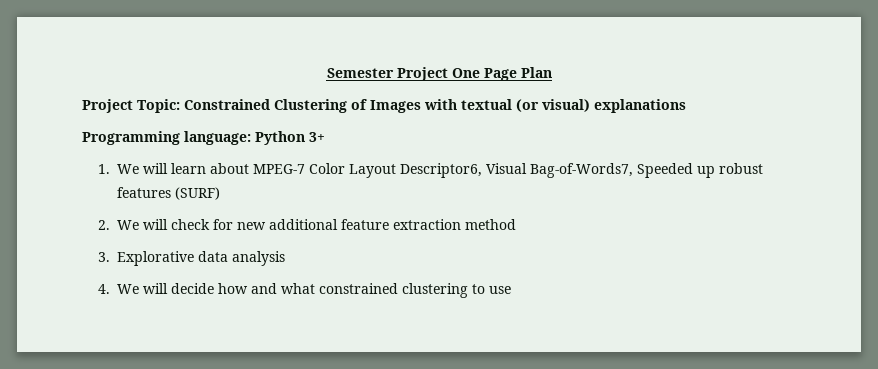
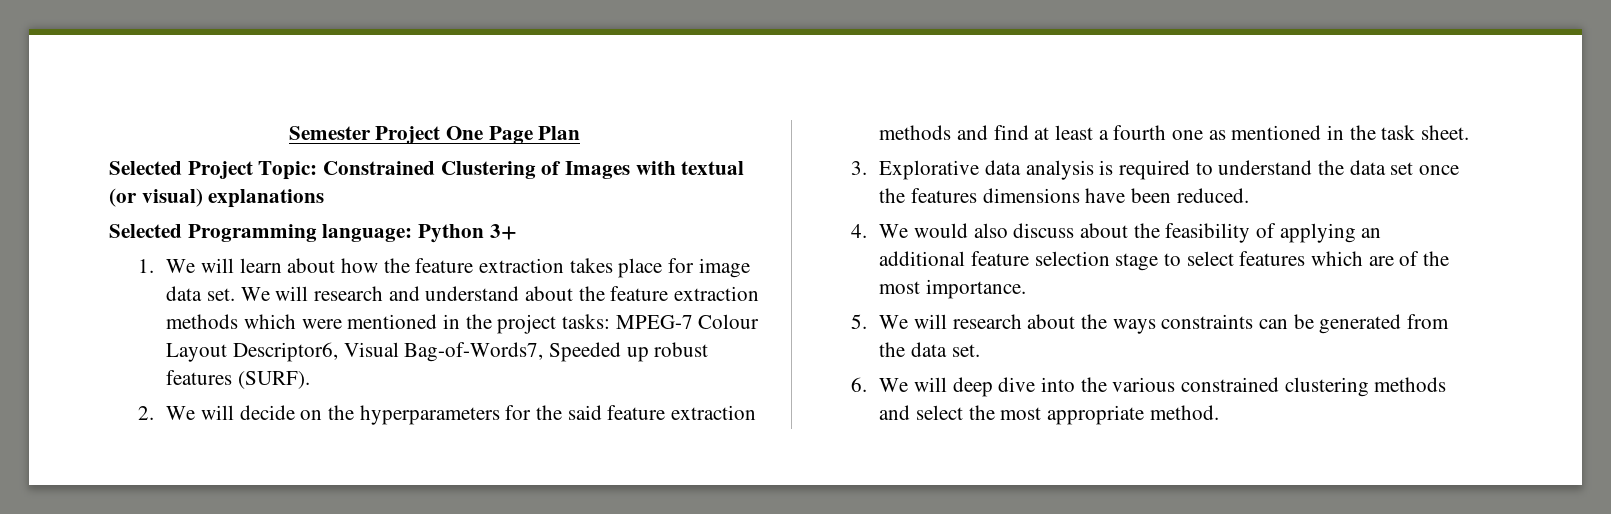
(552, 72) none -> [109,161,182,175] Selected
(686, 106) none -> [109,224,182,238] Selected
[252,163,345,174] MPEG-7 Color -> [341,258,750,278] [166,286,760,301] [166,314,760,334] how the feature extraction takes place for image data set. We will research and understand about the feature extraction methods which were mentioned in the project tasks: MPEG-7 Colour
[174,187,220,200] (SURF) -> [238,371,311,389] (SURF).
[170,219,516,230] [97,251,285,266] [97,283,511,298] check for new additional feature extraction method // 3. Explorative data analysis // 4. We will decide how and what constrained clustering to use -> [239,405,757,425] [879,125,1470,140] [850,160,1460,180] [879,188,1249,203] [850,223,1382,243] [879,251,1450,271] [879,279,1027,299] [850,314,1450,334] [879,342,980,357] [850,377,1447,397] [879,405,1219,425] decide on the hyperparameters for the said feature extraction methods and find at least a fourth one as mentioned in the task sheet. // 3. Explorative data analysis is required to understand the data set once the features dimensions have been reduced. // 4. We would also discuss about the feasibility of applying an additional feature selection stage to select features which are of the most importance. // 5. We will research about the ways constraints can be generated from the data set. // 6. We will deep dive into the various constrained clustering methods and select the most appropriate method.

